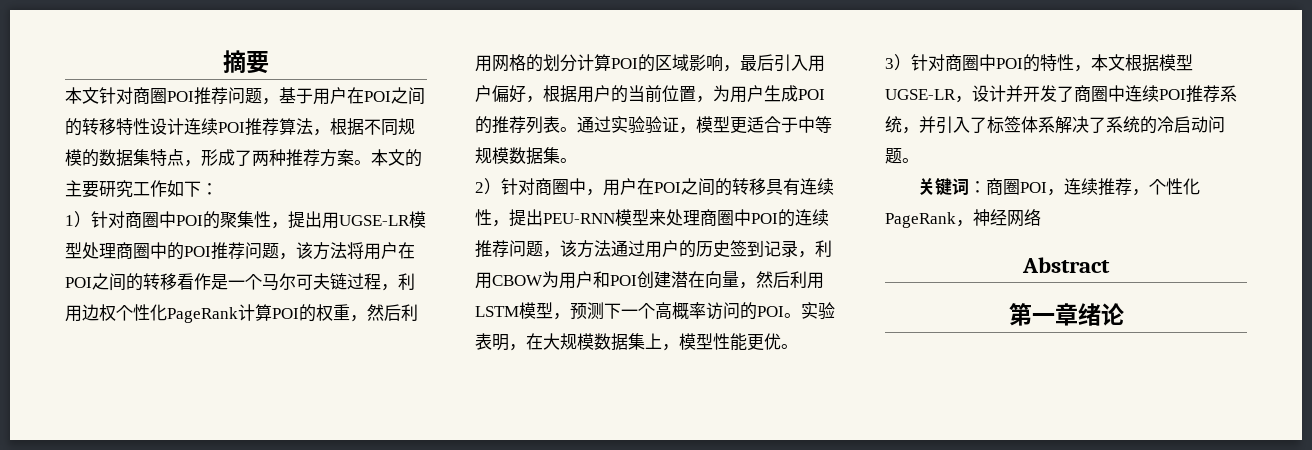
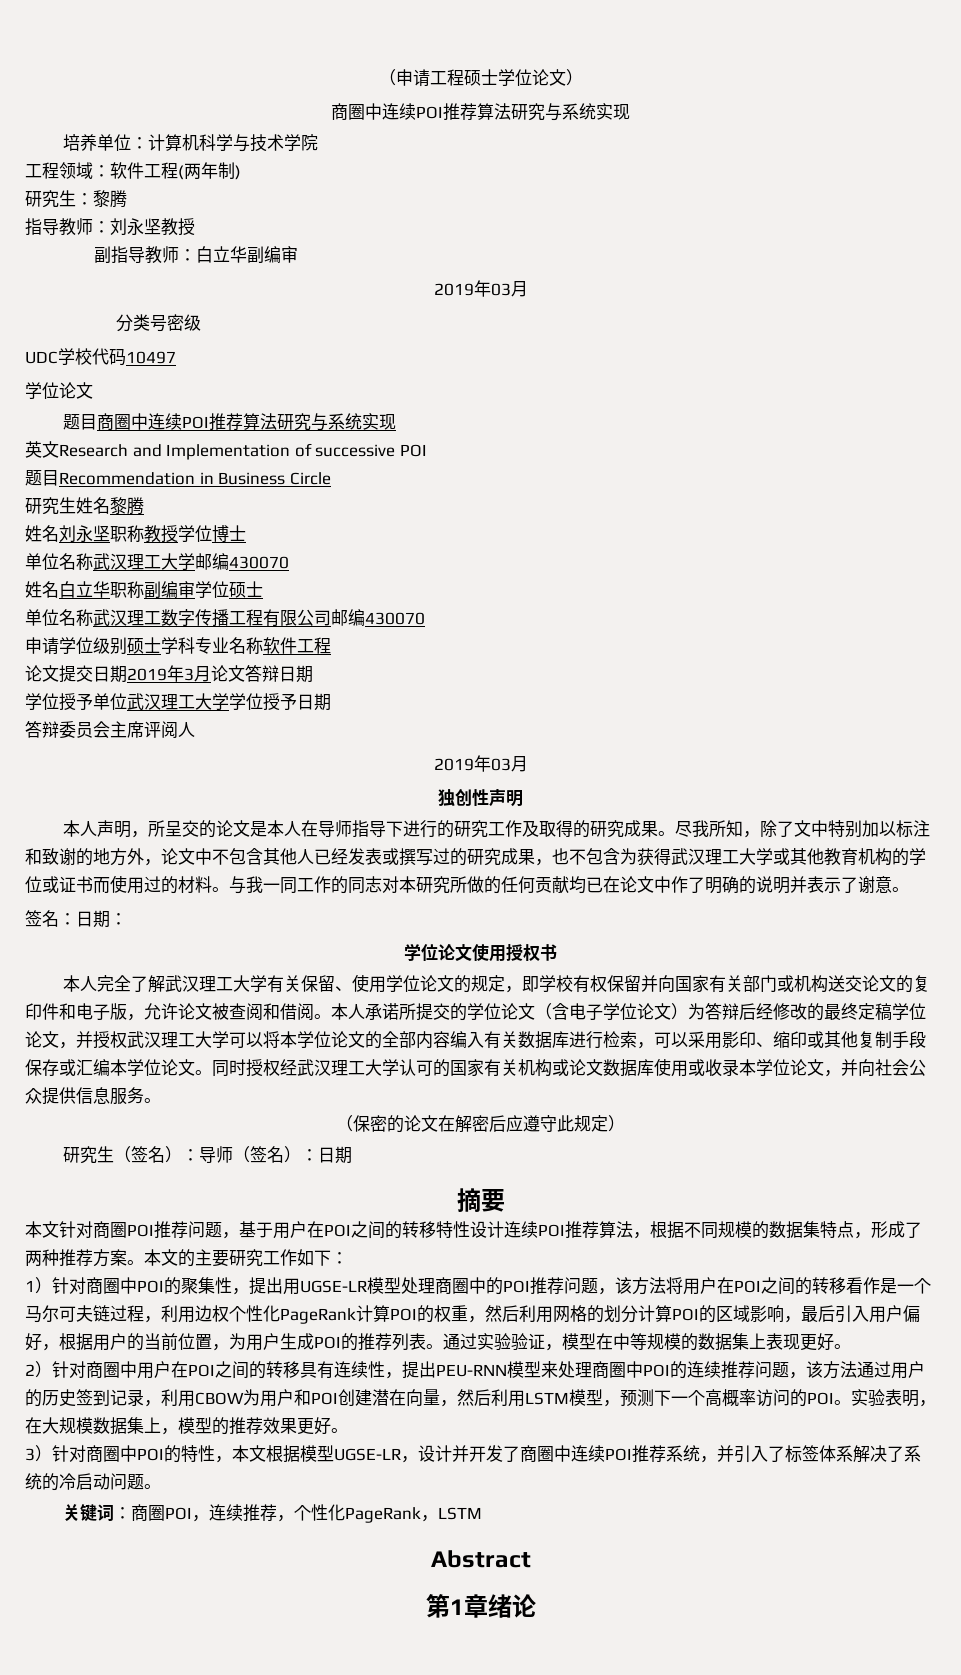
(223, 61) none -> [378,69,583,87] [331,103,630,121] [62,134,318,152] [25,162,241,180] [25,190,127,208] [25,218,195,236] [93,246,298,264] [433,280,528,297] [116,314,202,332] [25,348,176,366] [25,382,93,399] [62,413,396,431] [25,441,427,460] [25,470,331,486] [25,497,144,515] [25,525,246,543] [25,553,289,570] [25,581,263,599] [25,609,425,627] [25,637,331,655] [25,664,313,683] [25,693,331,711] [25,720,195,738] [433,755,528,772] [438,789,523,807] [62,820,930,838] [25,848,926,866] [25,875,909,894] [25,910,127,928] [404,943,557,962] [62,974,930,993] [25,1002,926,1021] [25,1031,926,1049] [25,1058,926,1077] [25,1087,161,1105] [336,1115,625,1133] [62,1146,352,1164] （申请工程硕士学位论文） // 商圈中连续POI推荐算法研究与系统实现 // 培养单位：计算机科学与技术学院 // 工程领域：软件工程(两年制) // 研究生：黎腾 // 指导教师：刘永坚教授 // 副指导教师：白立华副编审 // 2019年03月 // 分类号密级 // UDC学校代码10497 // 学位论文 // 题目商圈中连续POI推荐算法研究与系统实现 // 英文Research and Implementation of successive POI // 题目Recommendation in Business Circle // 研究生姓名黎腾 // 姓名刘永坚职称教授学位博士 // 单位名称武汉理工大学邮编430070 // 姓名白立华职称副编审学位硕士 // 单位名称武汉理工数字传播工程有限公司邮编430070 // 申请学位级别硕士学科专业名称软件工程 // 论文提交日期2019年3月论文答辩日期 // 学位授予单位武汉理工大学学位授予日期 // 答辩委员会主席评阅人 // 2019年03月 // 独创性声明 // 本人声明，所呈交的论文是本人在导师指导下进行的研究工作及取得的研究成果。尽我所知，除了文中特别加以标注和致谢的地方外，论文中不包含其他人已经发表或撰写过的研究成果，也不包含为获得武汉理工大学或其他教育机构的学位或证书而使用过的材料。与我一同工作的同志对本研究所做的任何贡献均已在论文中作了明确的说明并表示了谢意。 // 签名：日期： // 学位论文使用授权书 // 本人完全了解武汉理工大学有关保留、使用学位论文的规定，即学校有权保留并向国家有关部门或机构送交论文的复印件和电子版，允许论文被查阅和借阅。本人承诺所提交的学位论文（含电子学位论文）为答辩后经修改的最终定稿学位论文，并授权武汉理工大学可以将本学位论文的全部内容编入有关数据库进行检索，可以采用影印、缩印或其他复制手段保存或汇编本学位论文。同时授权经武汉理工大学认可的国家有关机构或论文数据库使用或收录本学位论文，并向社会公众提供信息服务。 // （保密的论文在解密后应遵守此规定） // 研究生（签名）：导师（签名）：日期 //
[730,116,832,134] [475,147,560,165] 更适合于中等规模数据集 -> [596,1333,834,1351] 在中等规模的数据集上表现更好
[586,189,603,196] ， -> (137, 1369) none
[713,333,781,351] 性能更优 -> [212,1417,331,1435] 的推荐效果更好
[973,209,1041,227] 神经网络 -> [437,1507,482,1520] LSTM
[1031,313,1055,323] 一 -> [449,1599,464,1615] 1

